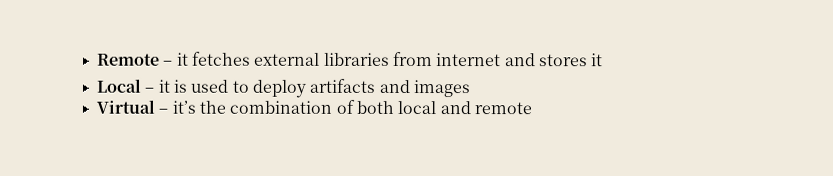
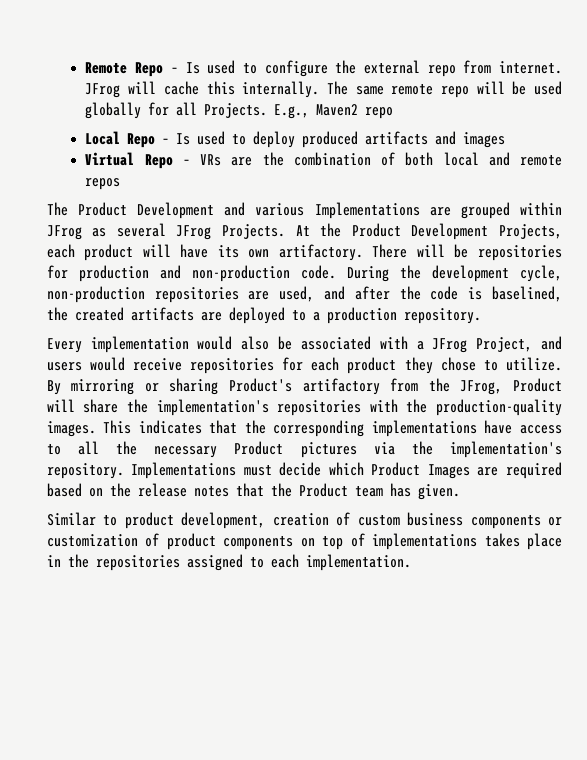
[163,51,604,67] [96,78,189,93] – it fetches external libraries from internet and stores it // Local – it is -> [135,60,563,77] [85,81,563,98] [85,102,394,119] [85,131,191,148] Repo – Is used to configure the external repo from internet. JFrog will cache this internally. The same remote repo will be used globally for all Projects. E.g., Maven2 repo // Local Repo – Is
(307, 88) none -> [302,131,359,148] produced
[158,100,196,114] – it’s -> [144,154,253,169] Repo – VRs are
(532, 108) none -> [85,178,121,190] [46,202,562,219] [46,223,562,240] [46,244,562,261] [46,265,562,282] [46,286,562,303] [46,307,481,324] [46,336,563,353] [46,357,562,374] [46,378,562,395] [46,399,562,416] [46,420,562,437] [46,441,562,458] [46,462,562,479] [46,483,460,500] [46,512,562,529] [46,533,562,550] [46,554,411,571] repos // The Product Development and various Implementations are grouped within JFrog as several JFrog Projects. At the Product Development Projects, each product will have its own artifactory. There will be repositories for production and non-production code. During the development cycle, non-production repositories are used, and after the code is baselined, the created artifacts are deployed to a production repository. // Every implementation would also be associated with a JFrog Project, and users would receive repositories for each product they chose to utilize. By mirroring or sharing Product's artifactory from the JFrog, Product will share the implementation's repositories with the production-quality images. This indicates that the corresponding implementations have access to all the necessary Product pictures via the implementation's repository. Implementations must decide which Product Images are required based on the release notes that the Product team has given. // Similar to product development, creation of custom business components or customization of product components on top of implementations takes place in the repositories assigned to each implementation.

